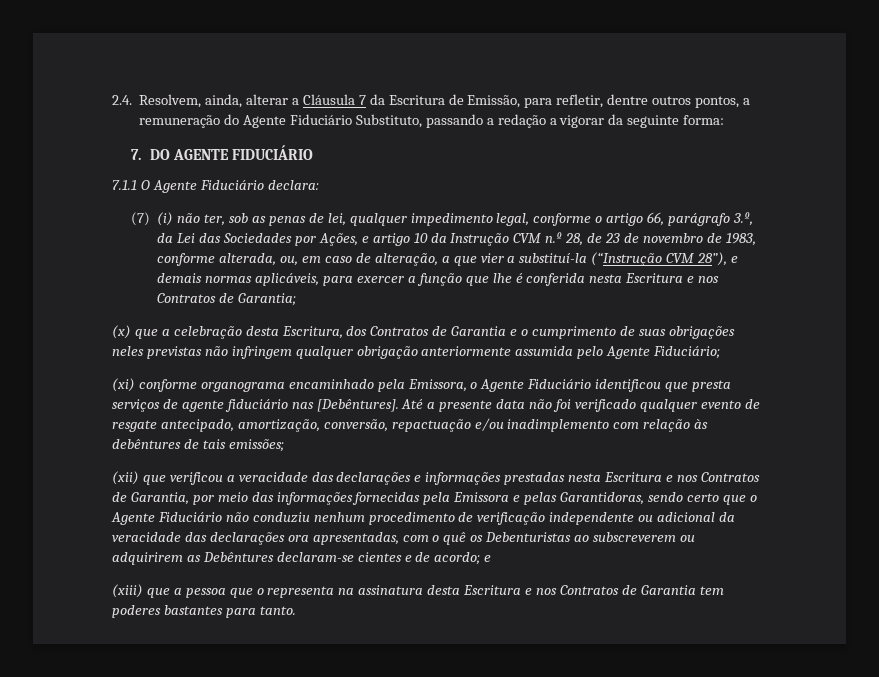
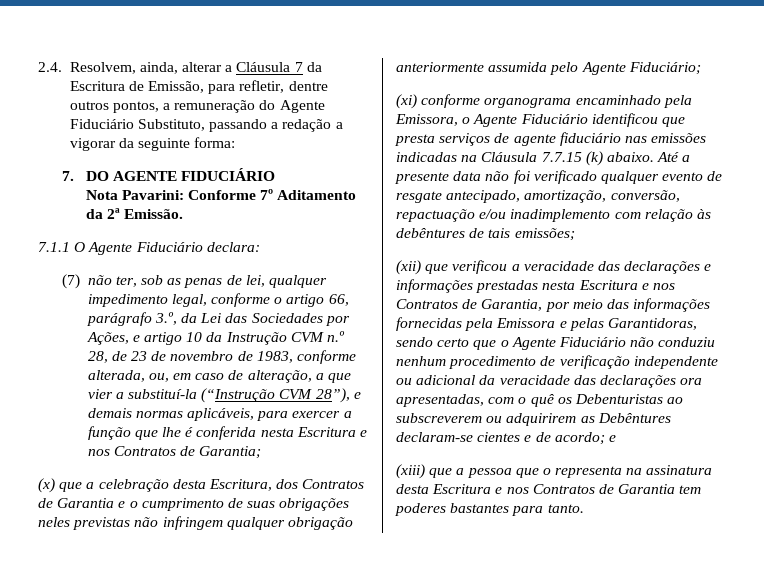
(313, 152) none -> [85,189,357,200] [85,208,184,219] // Nota Pavarini: Conforme 7º Aditamento da 2ª Emissão.
[157,212,174,226] (i) -> (80, 281) none
[316,399,399,412] [Debêntures]. -> [651,133,707,143] [396,151,654,166] emissões indicadas na Cláusula 7.7.15 (k) abaixo.

